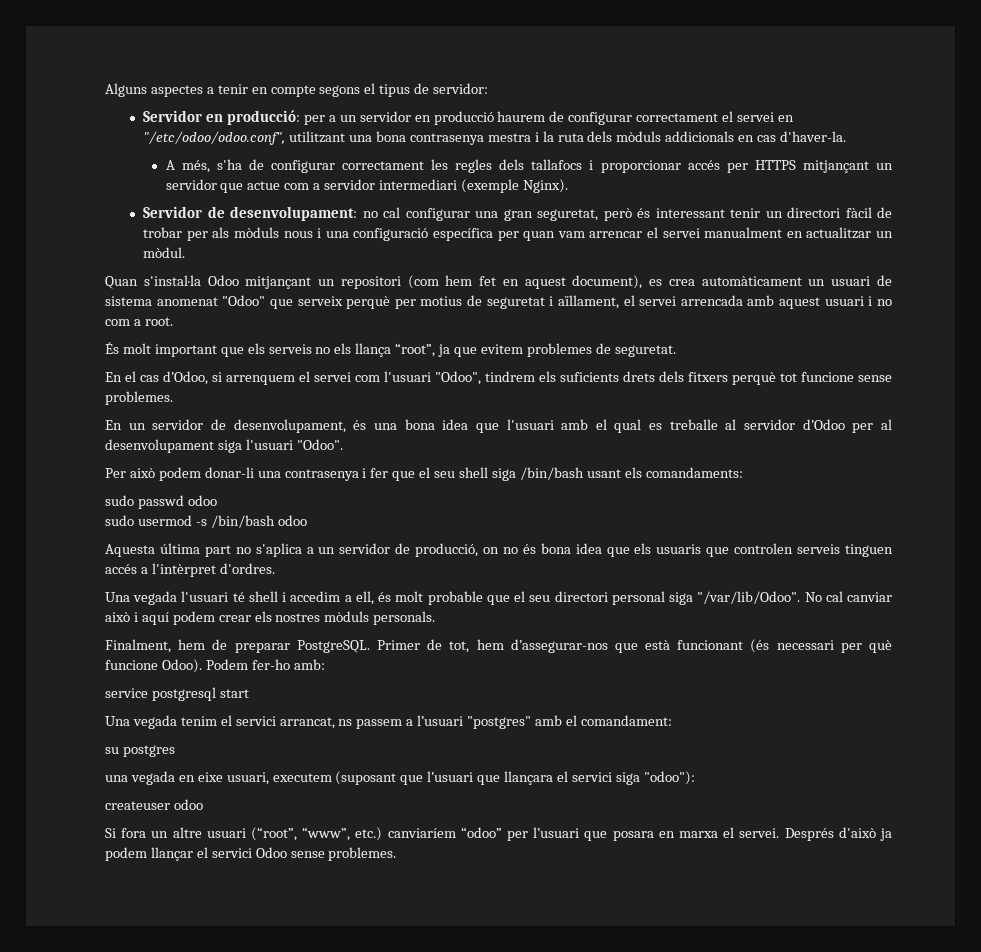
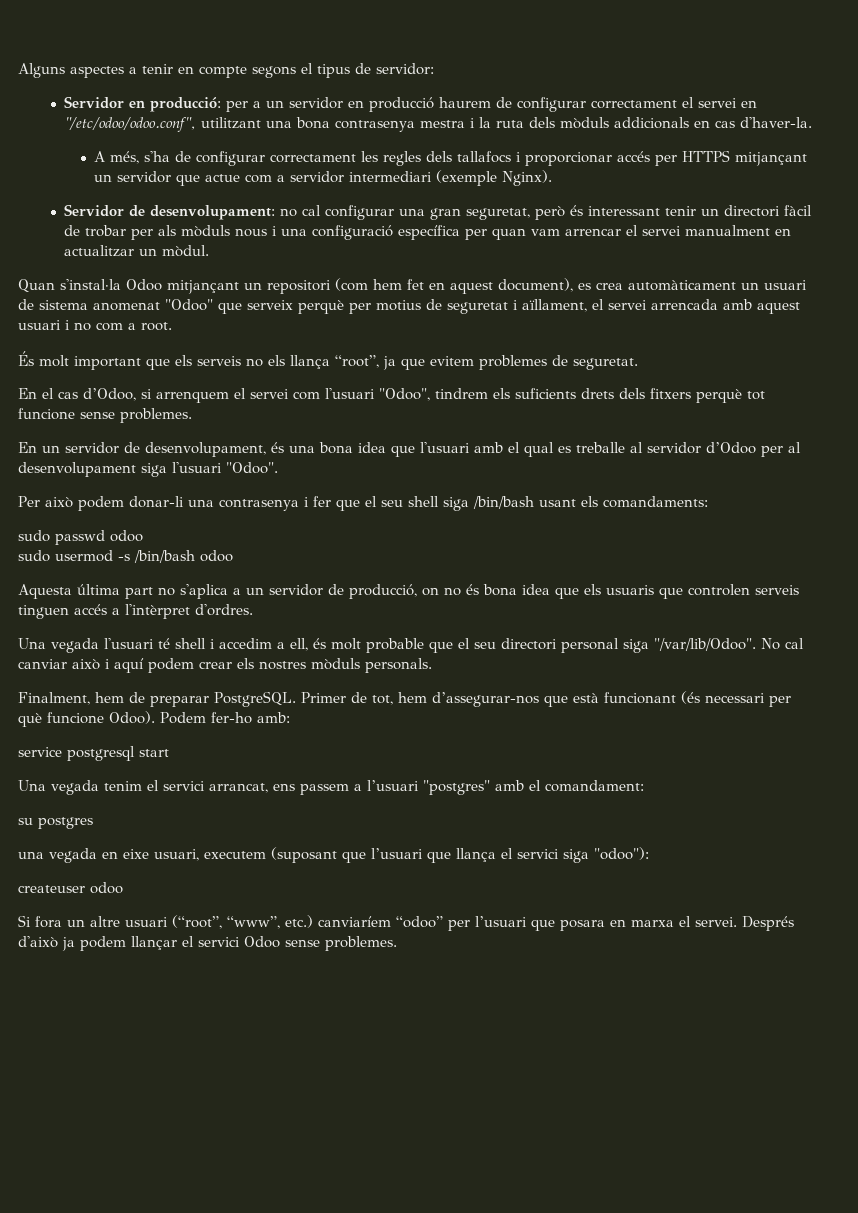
[338,719,353,726] ns -> [273,783,295,791] ens
[504,771,554,785] llançara -> [456,848,496,862] llança

